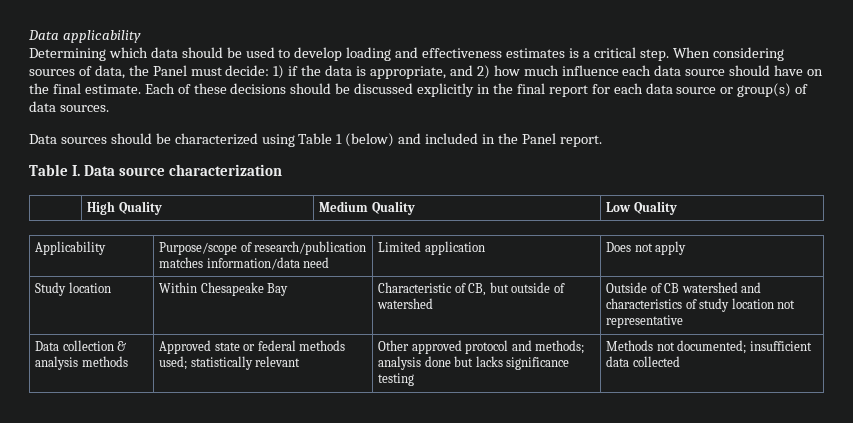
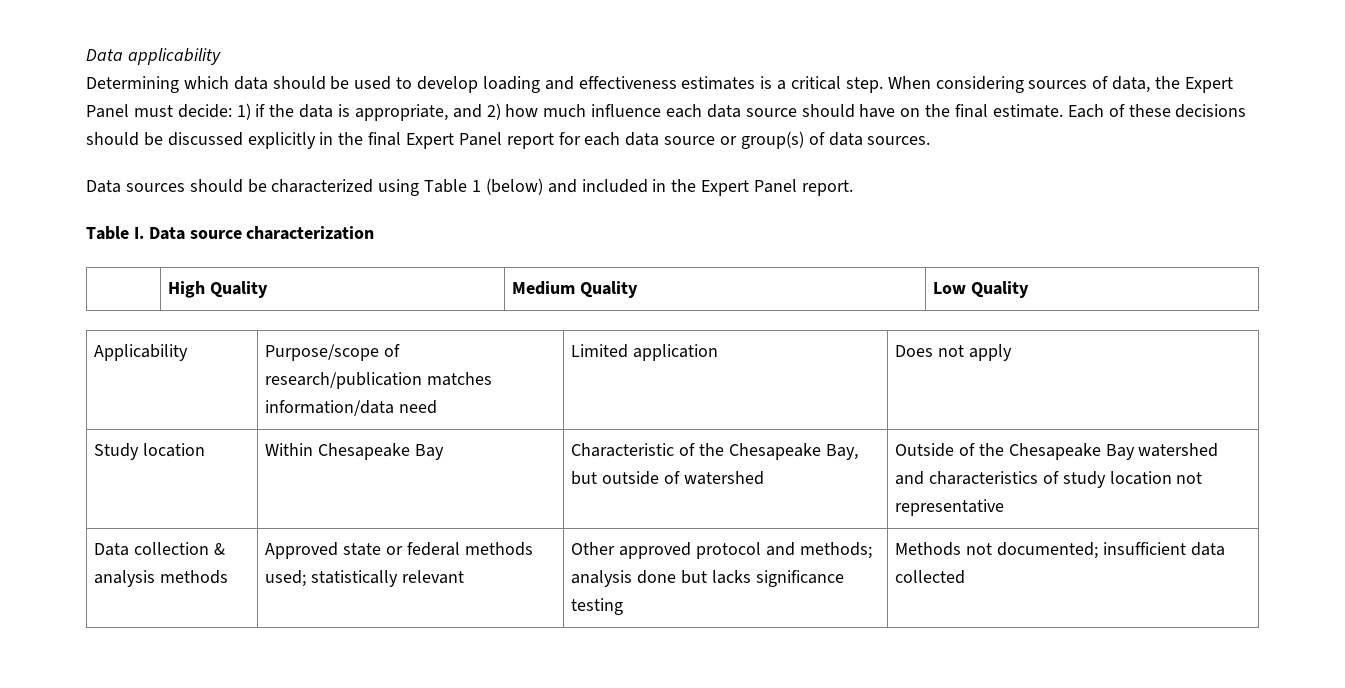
(149, 70) none -> [1184,77,1233,93] Expert
(545, 88) none -> [406,132,502,149] Expert Panel
(518, 138) none -> [701,180,750,196] Expert
[468,283,487,296] CB, -> [698,443,858,460] the Chesapeake Bay,
[664,283,680,293] CB -> [978,443,1135,460] the Chesapeake Bay

